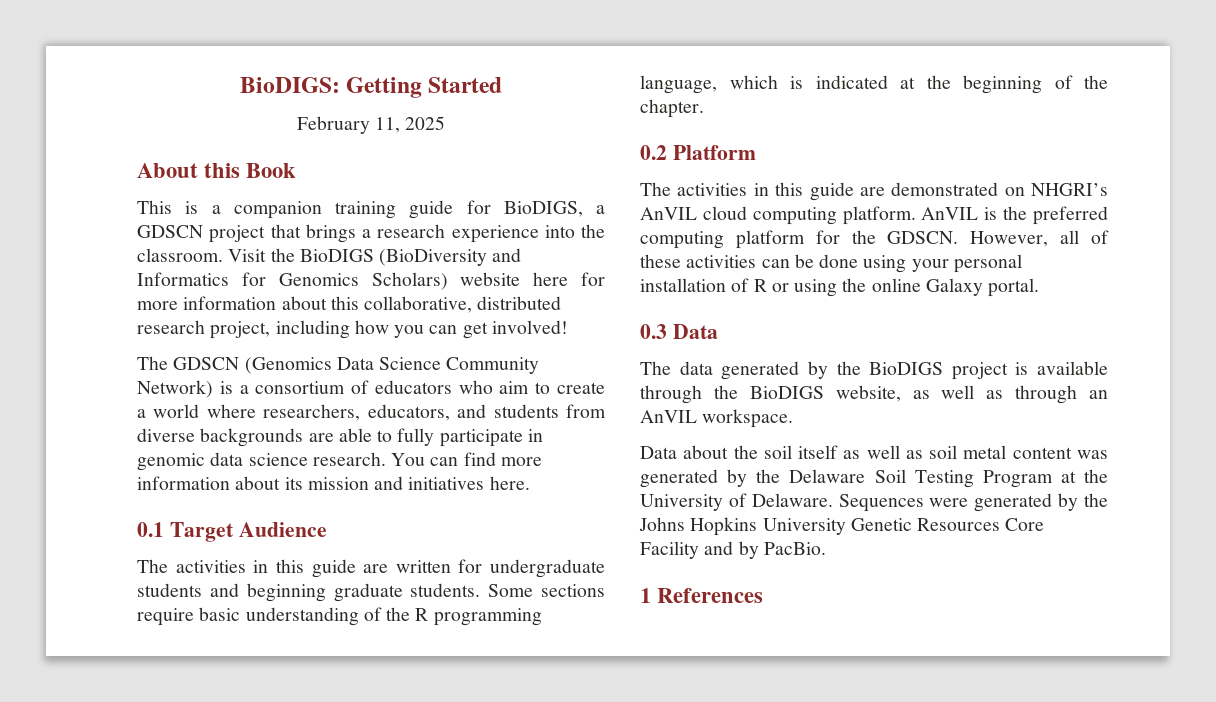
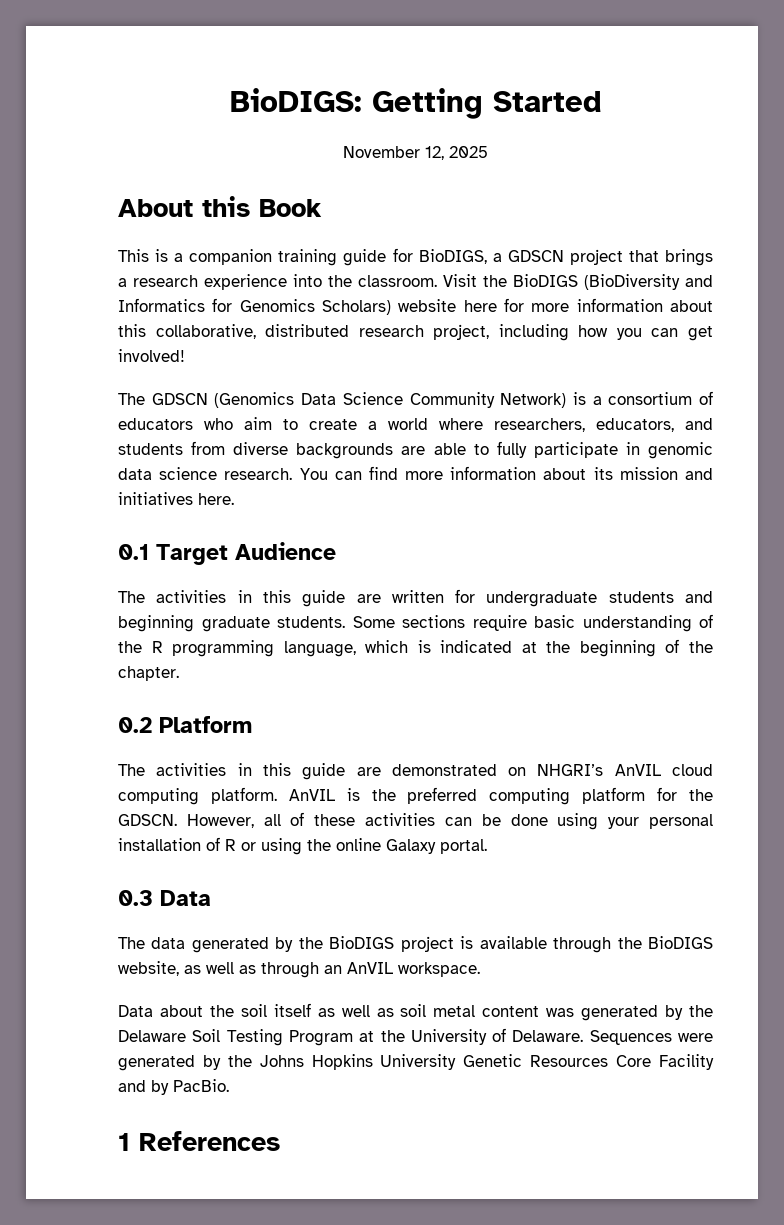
[296,116,400,134] February 11, -> [343,146,444,160] November 12,

